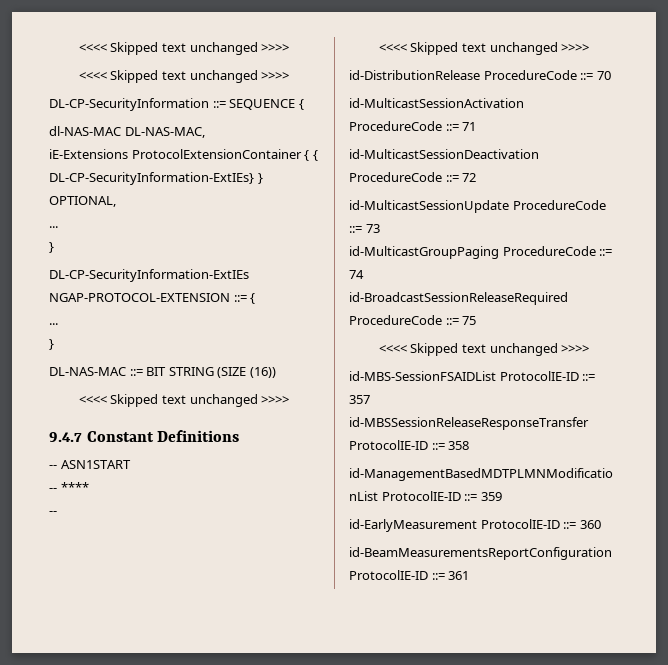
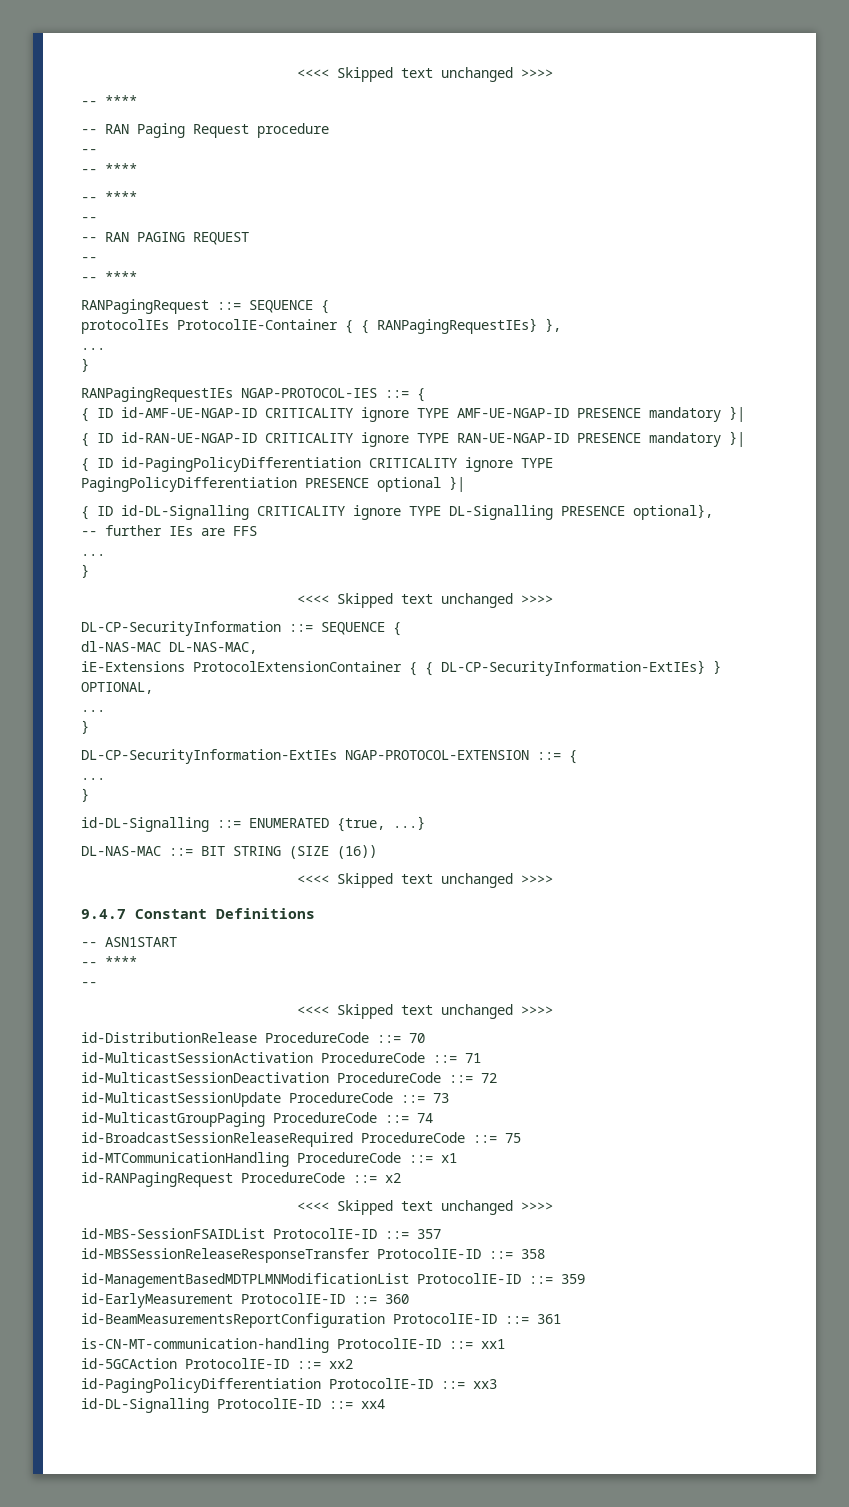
[78,42,290,55] <<<< Skipped text unchanged >>>> -> [296,67,553,82] [81,95,137,106] [81,123,329,138] [81,149,97,154] [81,163,137,174] [81,191,137,202] [81,217,97,222] [81,232,249,245] [81,257,97,262] [81,271,137,282] [81,299,329,314] [81,318,561,334] [81,348,105,350] [81,358,89,372] [81,387,425,402] [81,406,745,422] [81,431,745,447] [81,457,553,472] [81,476,465,492] [81,504,713,520] [81,525,257,536] [81,554,105,556] [81,564,89,578] <<<< Skipped text unchanged >>>> // -- **** // -- RAN Paging Request procedure // -- // -- **** // -- **** // -- // -- RAN PAGING REQUEST // -- // -- **** // RANPagingRequest ::= SEQUENCE { // protocolIEs ProtocolIE-Container { { RANPagingRequestIEs} }, // ... // } // RANPagingRequestIEs NGAP-PROTOCOL-IES ::= { // { ID id-AMF-UE-NGAP-ID CRITICALITY ignore TYPE AMF-UE-NGAP-ID PRESENCE mandatory }| // { ID id-RAN-UE-NGAP-ID CRITICALITY ignore TYPE RAN-UE-NGAP-ID PRESENCE mandatory }| // { ID id-PagingPolicyDifferentiation CRITICALITY ignore TYPE PagingPolicyDifferentiation PRESENCE optional }| // { ID id-DL-Signalling CRITICALITY ignore TYPE DL-Signalling PRESENCE optional}, // -- further IEs are FFS // ... // }
(54, 344) none -> [81,816,425,832] // id-DL-Signalling ::= ENUMERATED {true, ...}
(477, 320) none -> [81,1152,457,1167] [81,1172,401,1187] // id-MTCommunicationHandling ProcedureCode ::= x1 // id-RANPagingRequest ProcedureCode ::= x2
(470, 575) none -> [81,1338,505,1353] [81,1358,353,1369] [81,1378,497,1393] [81,1398,385,1413] // is-CN-MT-communication-handling ProtocolIE-ID ::= xx1 // id-5GCAction ProtocolIE-ID ::= xx2 // id-PagingPolicyDifferentiation ProtocolIE-ID ::= xx3 // id-DL-Signalling ProtocolIE-ID ::= xx4

